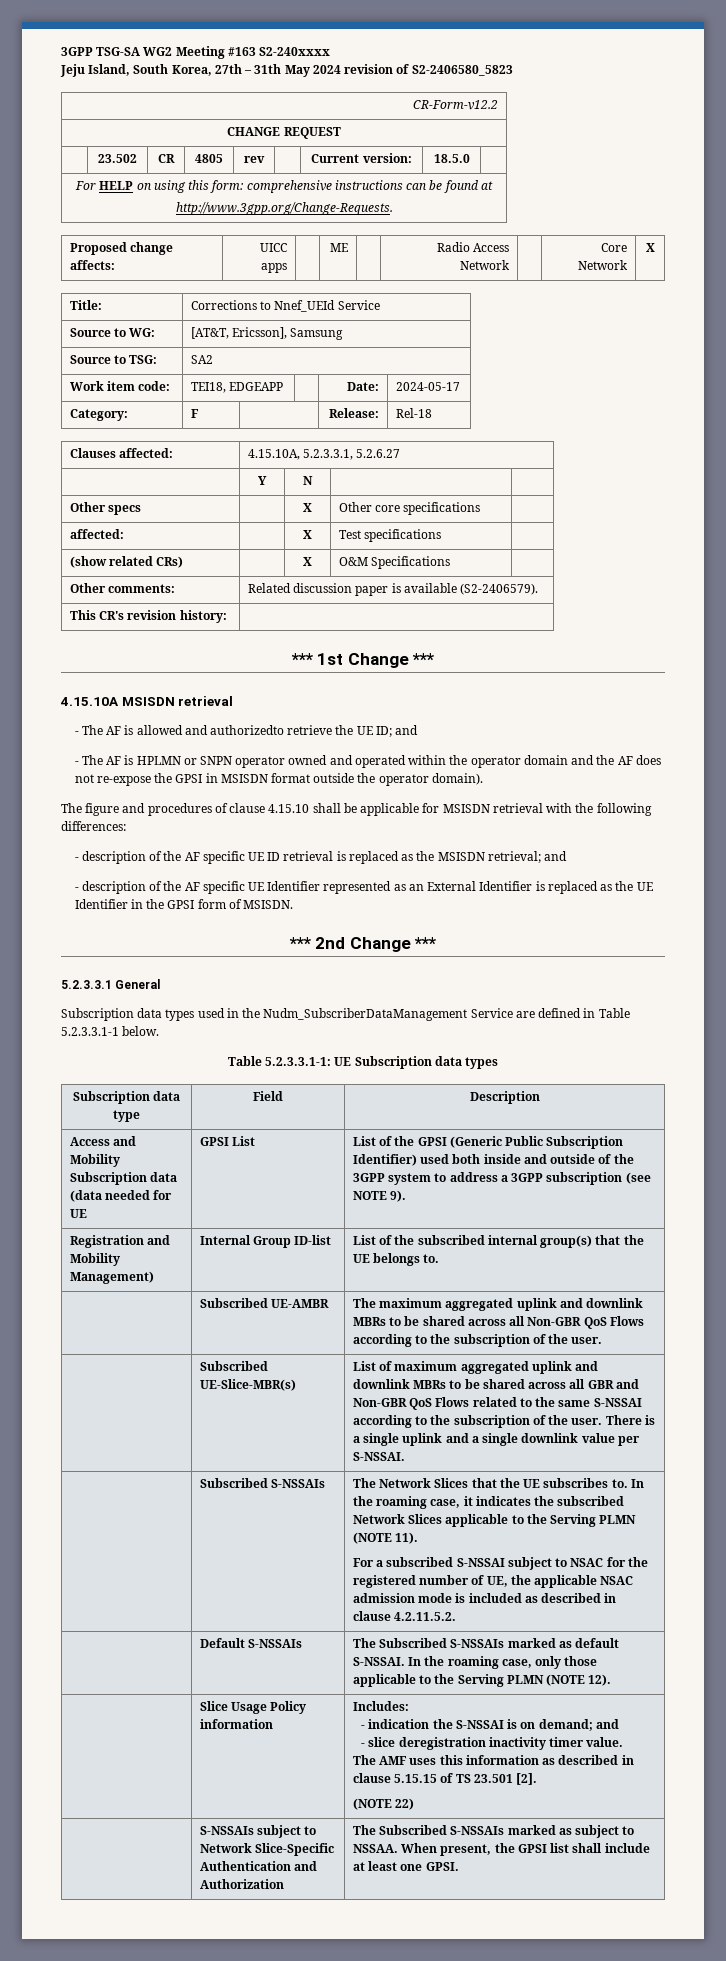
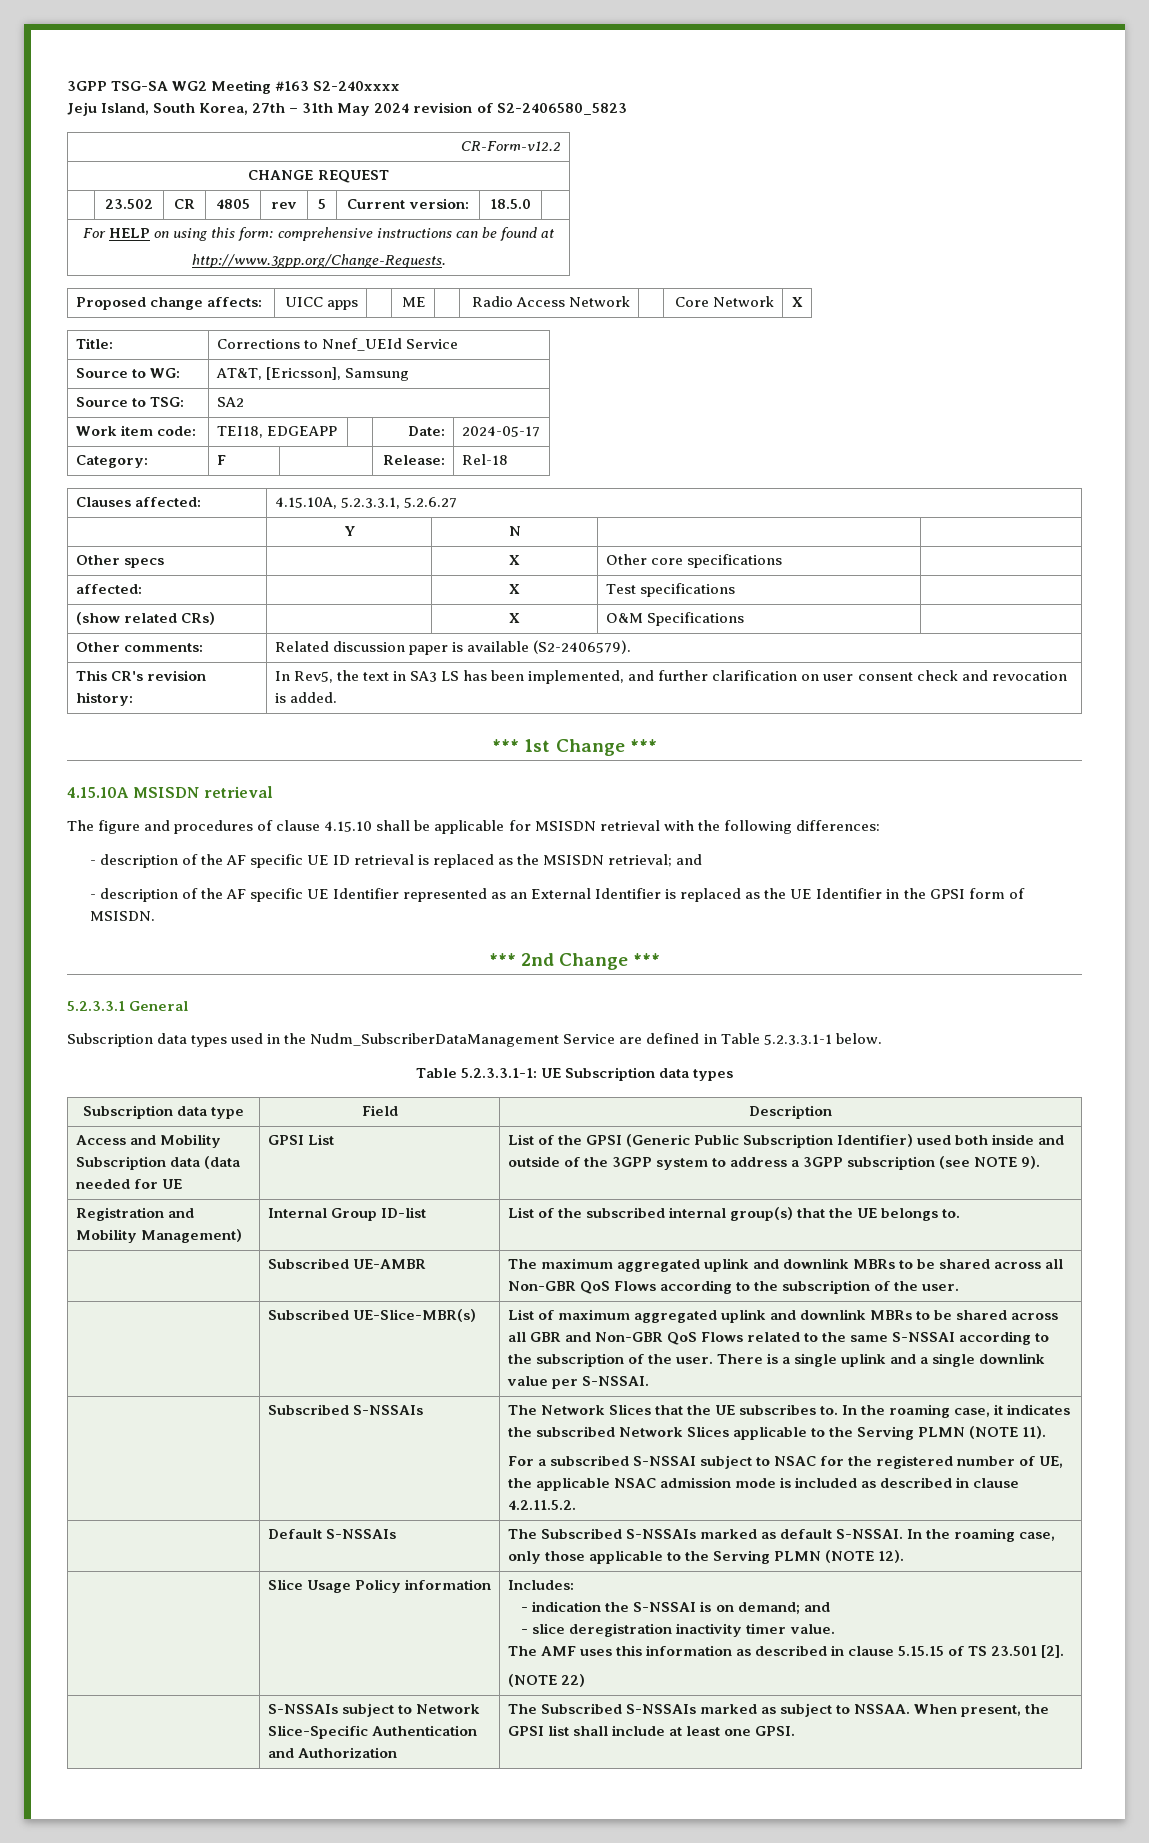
(265, 159) none -> [318,199,326,209] 5
[191,327,288,339] [AT&T, Ericsson], -> [215,367,341,380] AT&T, [Ericsson],
(227, 616) none -> [274,670,1067,684] [274,692,337,703] In Rev5, the text in SA3 LS has been implemented, and further clarification on user consent check and revocation is added.
[74,725,419,737] [74,755,661,768] [74,773,483,786] // - The AF is allowed and authorizedto retrieve the UE ID; and // - The AF is HPLMN or SNPN operator owned and operated within the operator domain and the AF does not re-expose the GPSI in MSISDN format outside the operator domain). -> (273, 792) none

